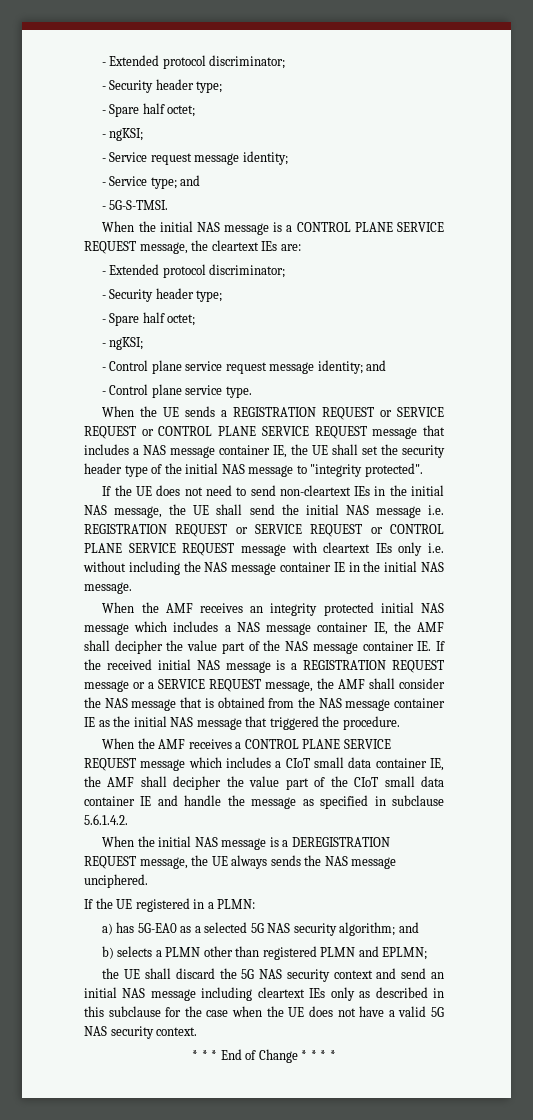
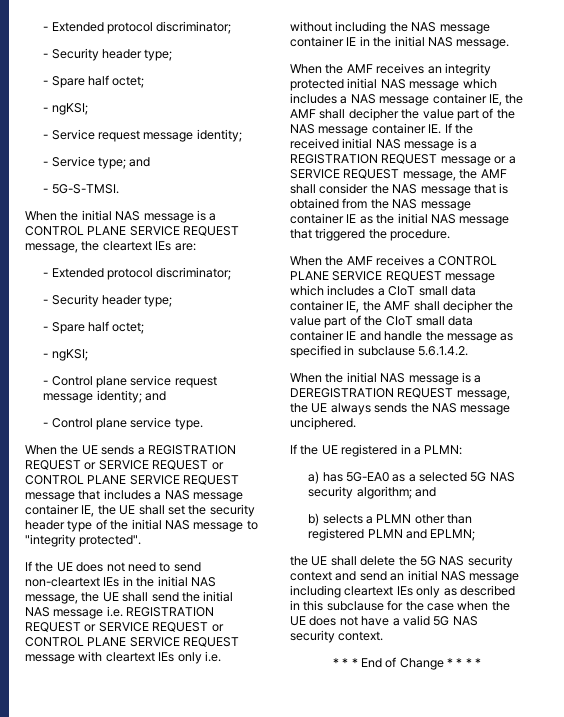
[175,968,215,979] discard -> [360,556,396,566] delete

